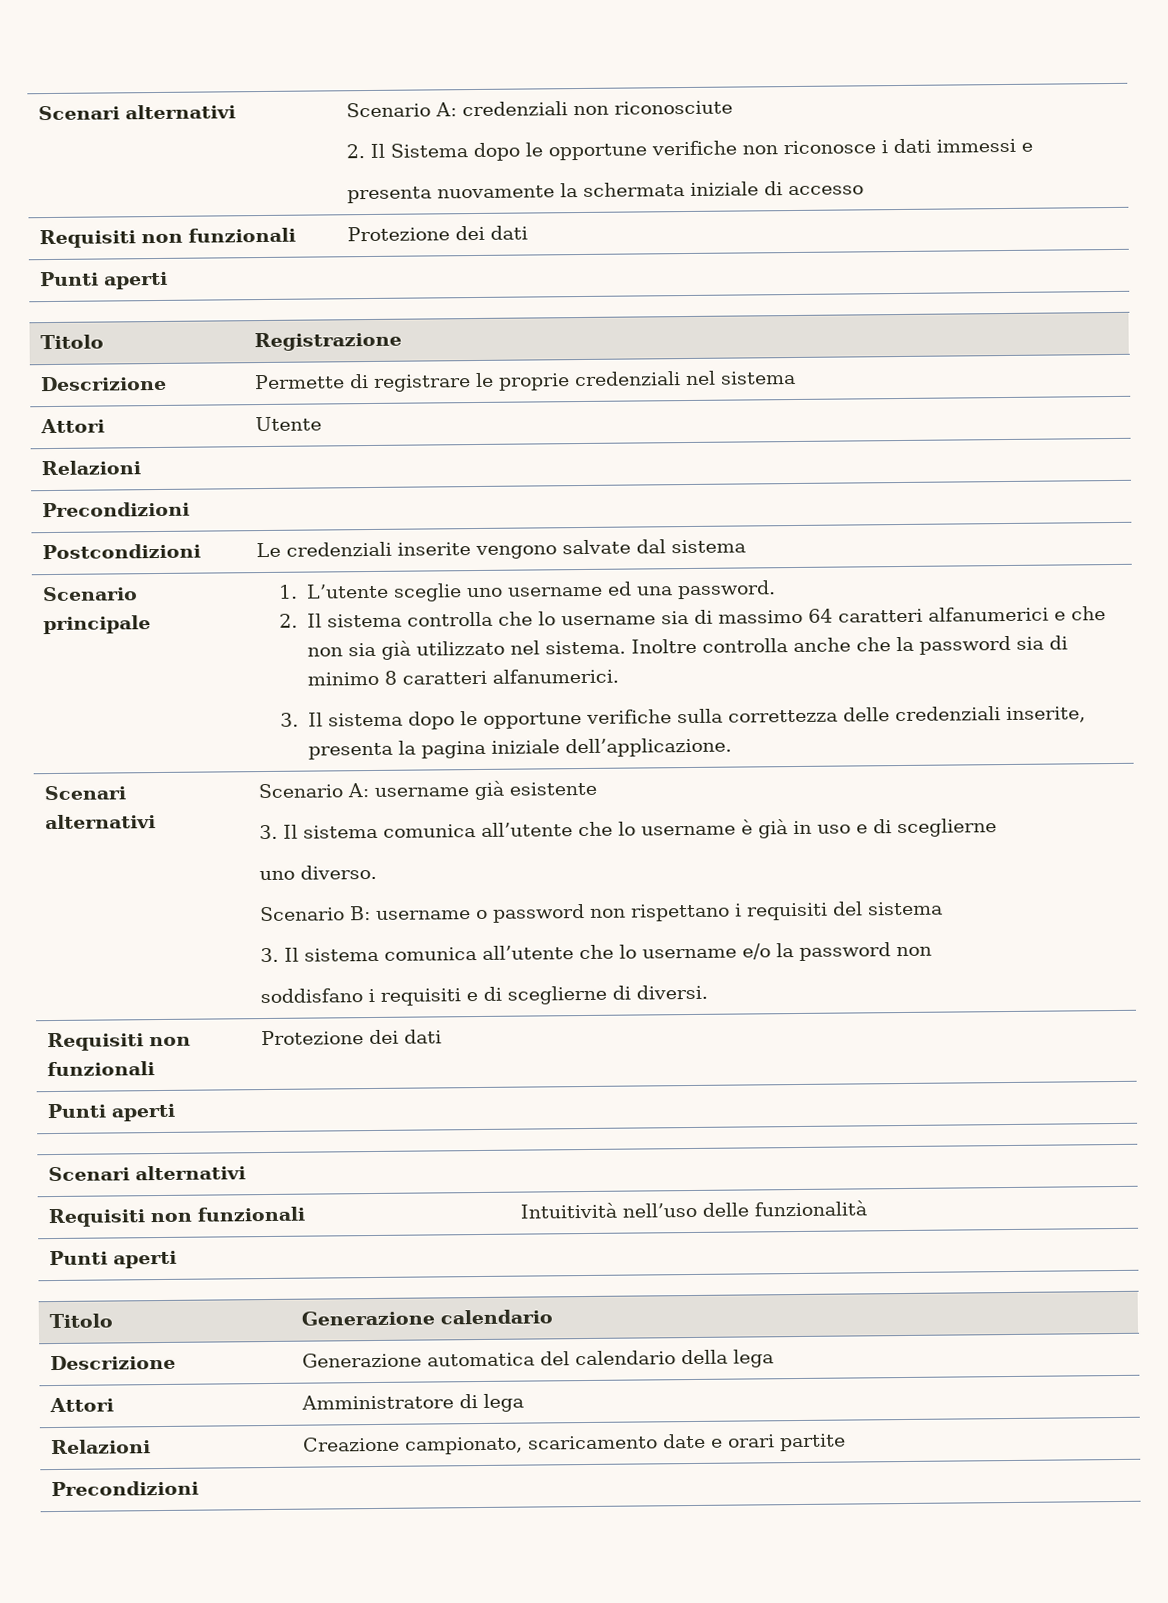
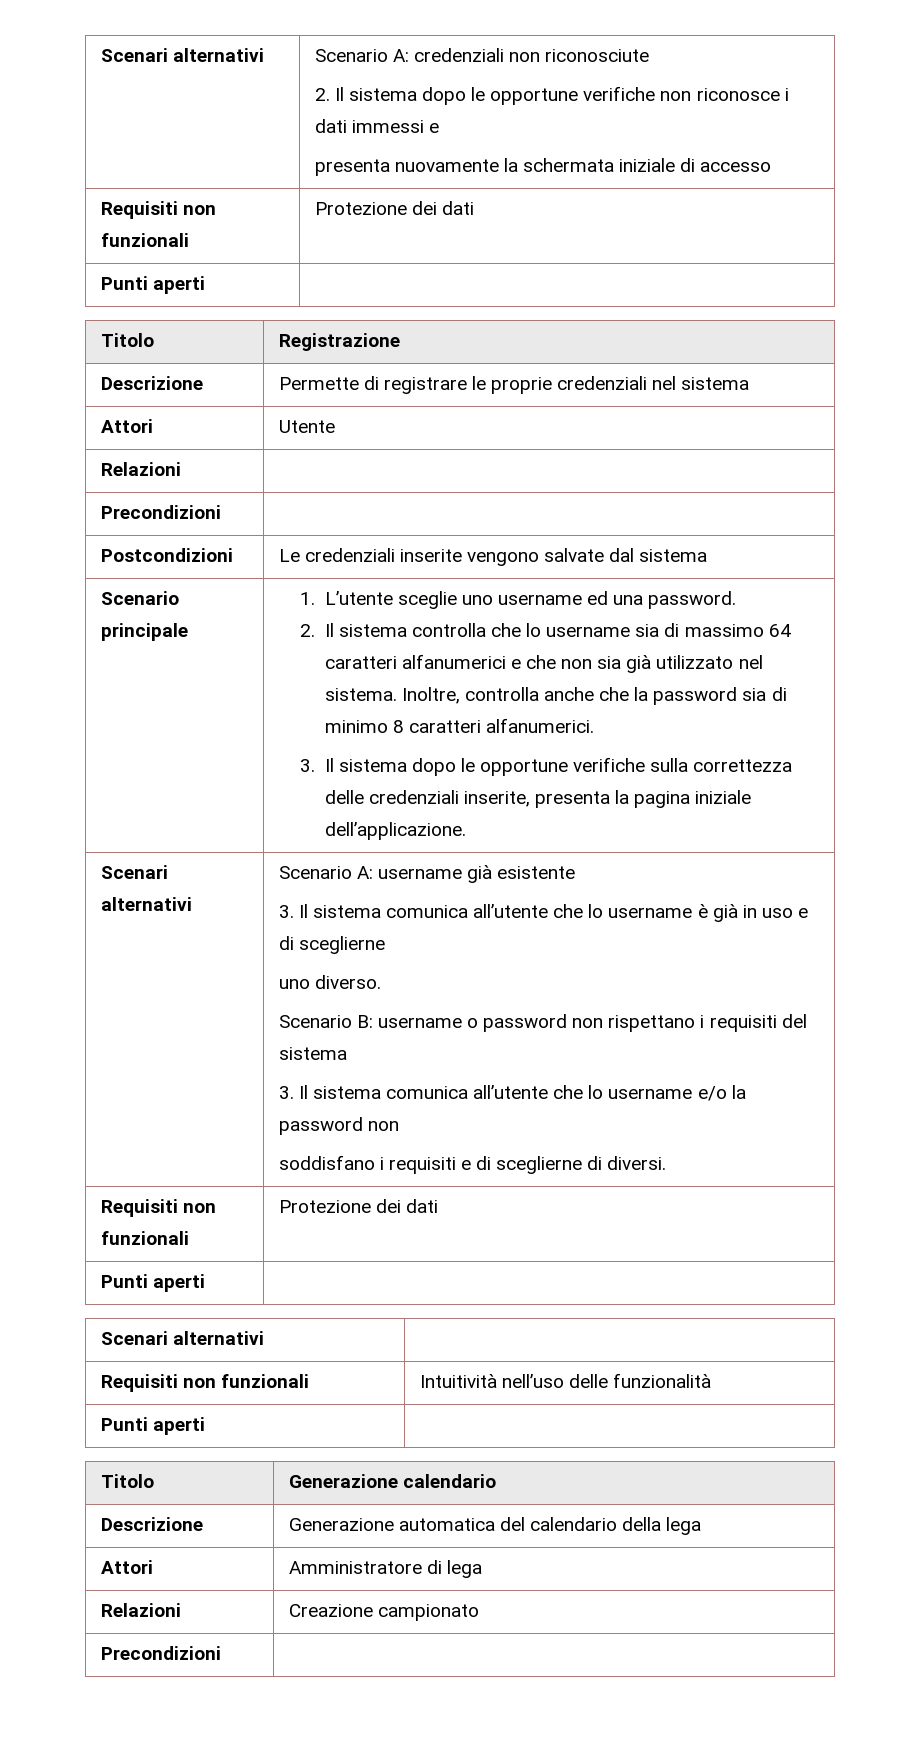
[389,143,468,158] Sistema -> [348,88,417,101] sistema
[630,638,697,654] Inoltre -> [401,687,460,704] Inoltre,
[403,1433,846,1455] campionato, scaricamento date e orari partite -> [377,1604,479,1621] campionato

